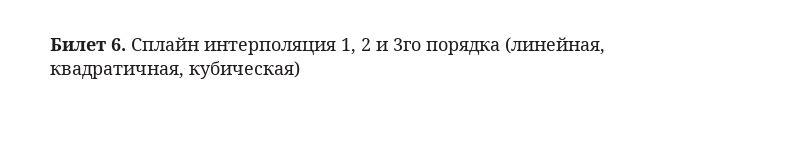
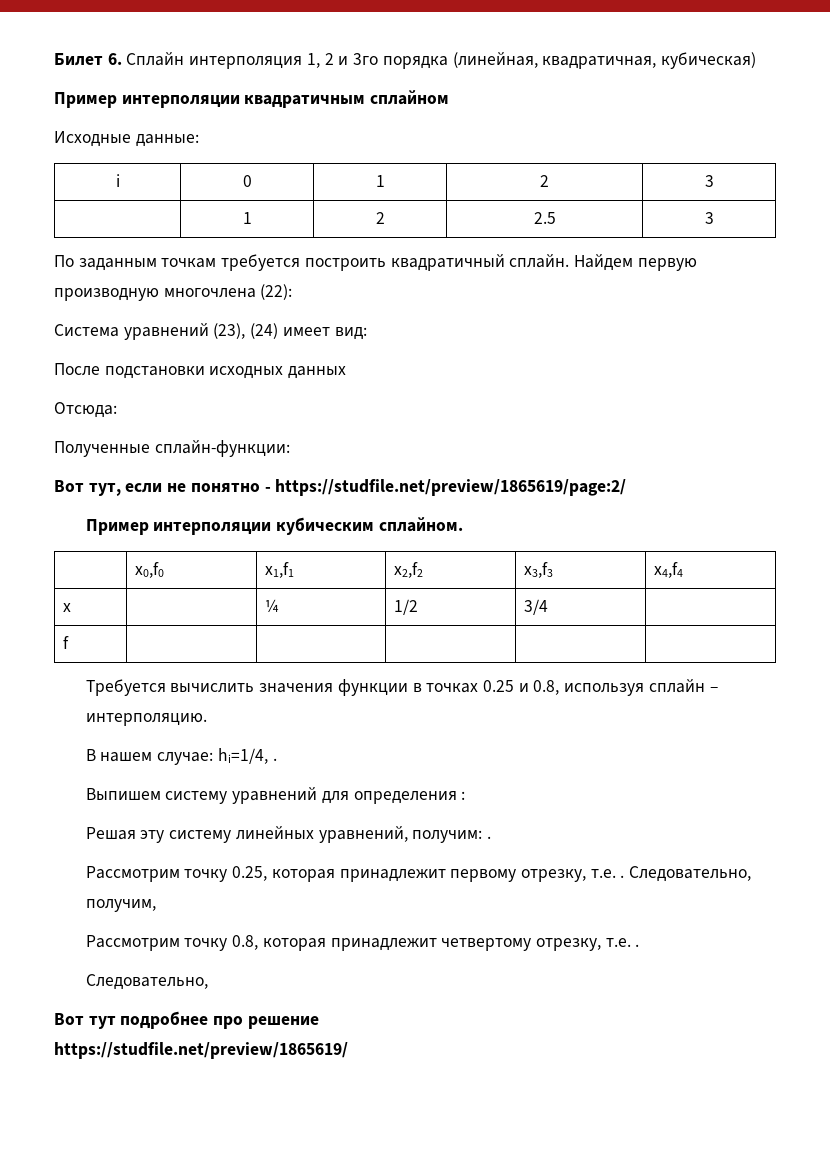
(300, 70) none -> [54,90,450,108] [54,131,199,147] [115,174,120,187] [242,175,252,187] [375,175,385,187] [540,175,549,187] [704,175,714,187] [242,212,252,224] [375,212,385,224] [533,212,556,224] [704,212,714,224] [54,254,697,271] [54,284,293,301] [54,323,367,340] [54,363,347,379] [54,402,117,418] [54,440,290,457] [54,479,627,496] [85,517,463,535] [134,562,164,578] [264,562,294,578] [393,562,423,578] [523,562,553,578] [653,562,683,578] [62,603,71,612] [264,599,279,612] [393,599,418,615] [523,599,548,615] [62,636,69,649] [85,679,718,696] [85,713,207,726] [85,748,277,765] [85,787,466,804] [85,826,491,843] [85,866,752,882] [85,899,156,912] [85,935,640,951] [85,974,208,990] [54,1011,319,1029] [54,1042,348,1059] // Пример интерполяции квадратичным сплайном // Исходные данные: // i | 0 | 1 | 2 | 3 // | 1 | 2 | 2.5 | 3 // По заданным точкам требуется построить квадратичный сплайн. Найдем первую производную многочлена (22): // Система уравнений (23), (24) имеет вид: // После подстановки исходных данных // Отсюда: // Полученные сплайн-функции: // Вот тут, если не понятно - https://studfile.net/preview/1865619/page:2/ // Пример интерполяции кубическим сплайном. // | x0,f0 | x1,f1 | x2,f2 | x3,f3 | x4,f4 // х | | ¼ | 1/2 | 3/4 | // f | | | | | // Требуется вычислить значения функции в точках 0.25 и 0.8, используя сплайн – интерполяцию. // В нашем случае: hi=1/4, . // Выпишем систему уравнений для определения : // Решая эту систему линейных уравнений, получим: . // Рассмотрим точку 0.25, которая принадлежит первому отрезку, т.е. . Следовательно, получим, // Рассмотрим точку 0.8, которая принадлежит четвертому отрезку, т.е. . // Следовательно, // Вот тут подробнее про решение // https://studfile.net/preview/1865619/

